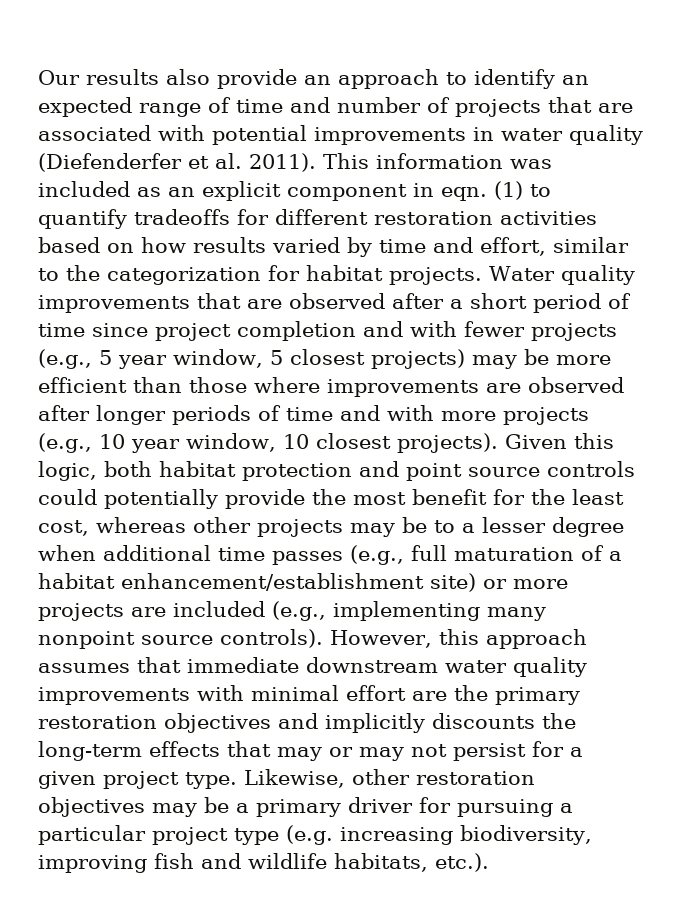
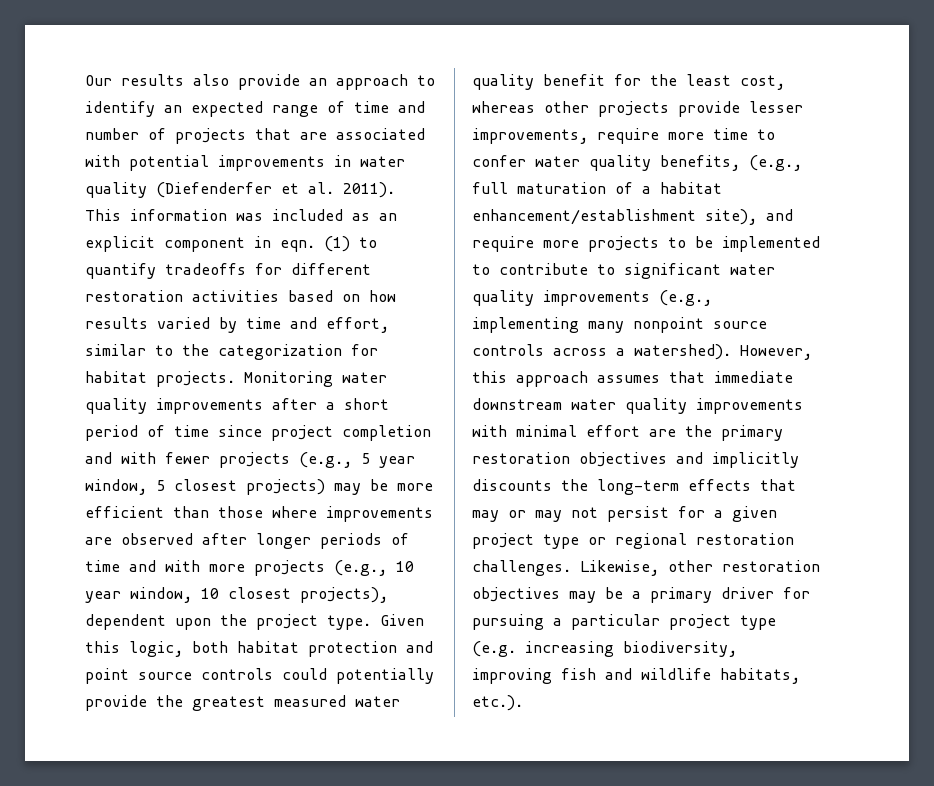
[489,265,635,285] [38,293,385,313] Water quality improvements that are observed -> [244,371,387,387] [85,398,263,414] Monitoring water quality improvements
[396,433,498,453] projects). -> [300,587,388,603] [85,614,371,630] projects), dependent upon the project type.
[353,492,406,505] most -> [192,695,400,711] [472,74,534,90] greatest measured water quality
[350,517,624,537] [38,545,343,565] may be to a lesser degree when additional time passes -> [678,101,803,117] [472,128,775,144] [472,155,740,171] provide lesser improvements, require more time to confer water quality benefits,
[430,573,568,592] [38,601,265,621] site) or more projects are included -> [705,209,793,225] [472,236,820,252] [472,263,775,279] [472,290,650,306] site), and require more projects to be implemented to contribute to significant water quality improvements
[220,629,323,648] controls). -> [472,344,731,360] controls across a watershed).
[185,772,237,789] type. -> [543,533,794,549] [472,560,571,576] type or regional restoration challenges.

